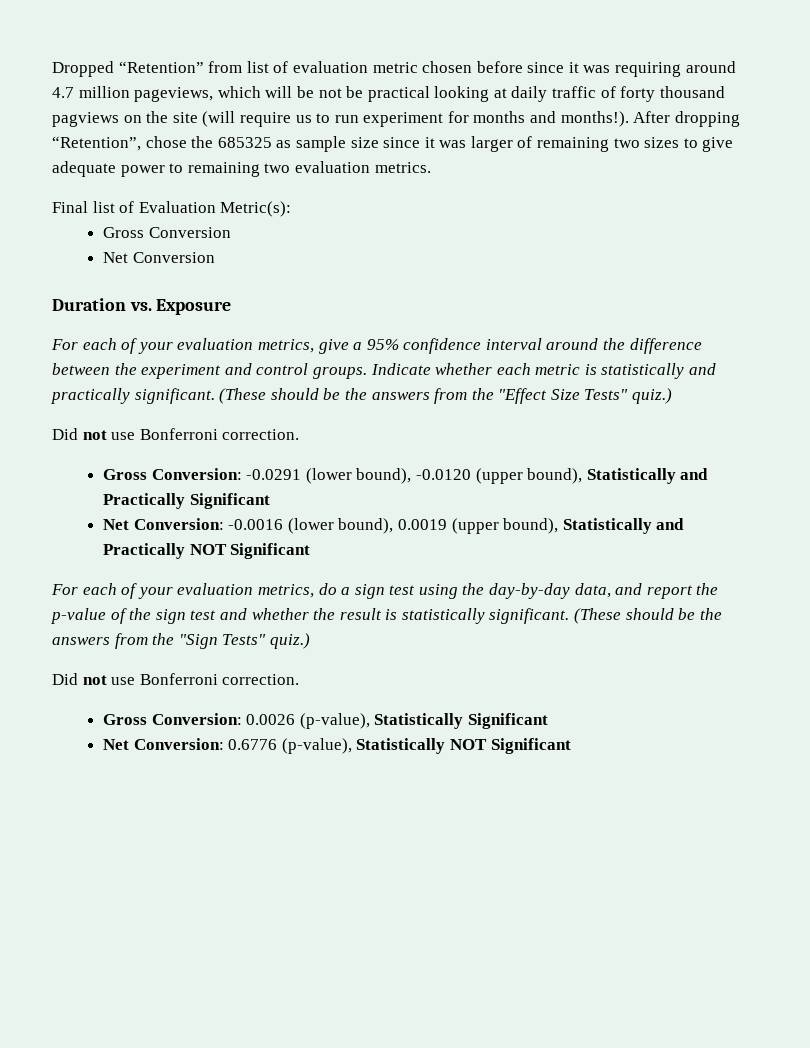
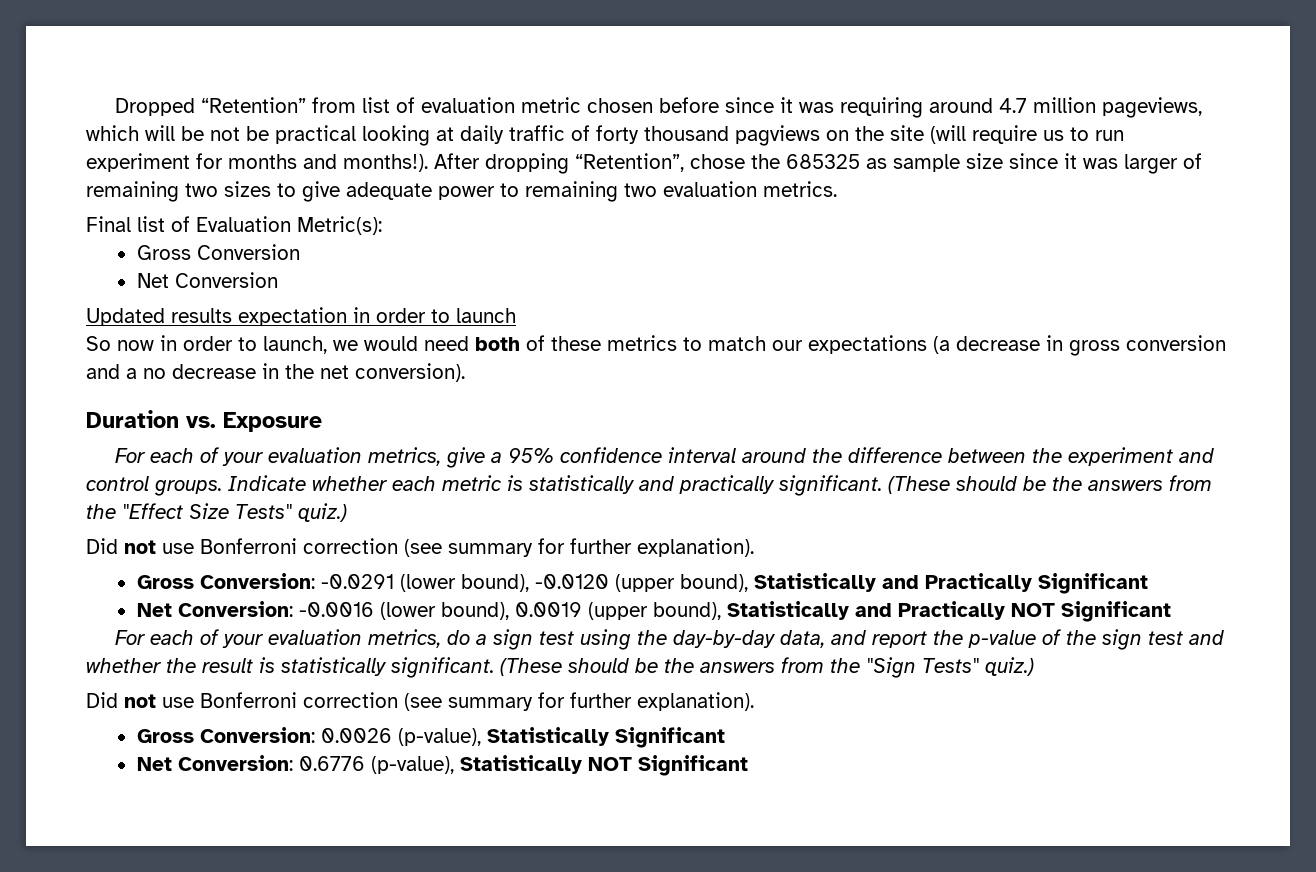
(215, 257) none -> [86,307,516,326] [86,335,1226,356] [86,363,465,382] // Updated results expectation in order to launch // So now in order to launch, we would need both of these metrics to match our expectations (a decrease in gross conversion and a no decrease in the net conversion).
[222,429,300,440] correction. -> [303,538,754,557] correction (see summary for further explanation).
[222,674,300,685] correction. -> [303,692,754,711] correction (see summary for further explanation).

